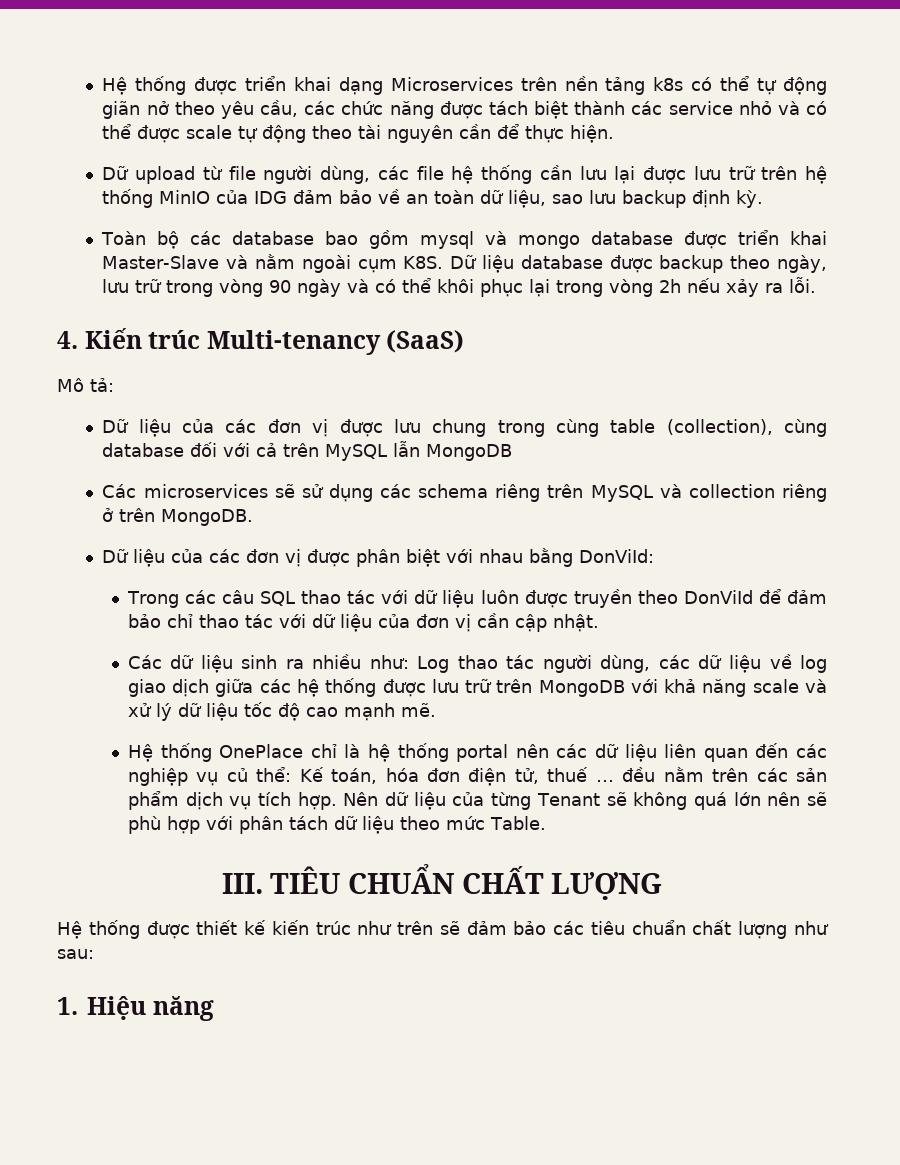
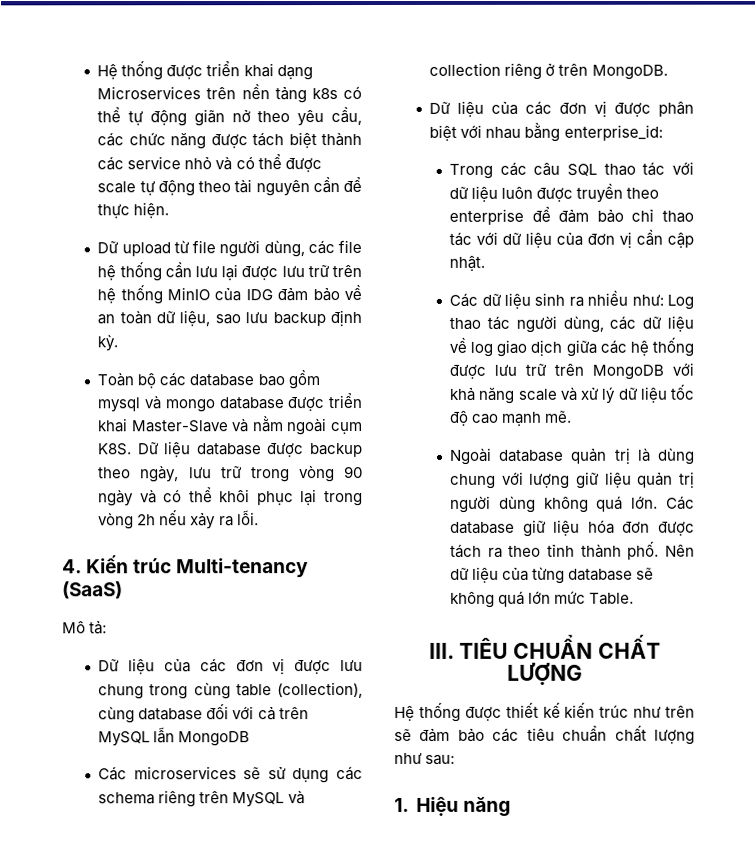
[579,549,655,563] DonViId: -> [563,124,663,141] enterprise_id:
[683,590,753,604] DonViId -> [449,208,525,225] enterprise
[127,743,827,762] [127,767,828,786] [127,791,337,810] Hệ thống OnePlace chỉ là hệ thống portal nên các dữ liệu liên quan đến các nghiệp vụ củ thể: Kế toán, hóa đơn điện tử, thuế … đều nằm trên các sản phẩm dịch vụ tích hợp. -> [450,447,695,465] [450,471,695,489] [450,495,695,513] [450,519,695,537] [450,541,660,560] Ngoài database quản trị là dùng chung với lượng giữ liệu quản trị người dùng không quá lớn. Các database giữ liệu hóa đơn được tách ra theo tỉnh thành phố.
[536,793,600,806] Tenant -> [568,568,634,581] database
[767,792,828,806] [127,816,440,834] nên sẽ phù hợp với phân tách dữ liệu theo -> (552, 597) none

